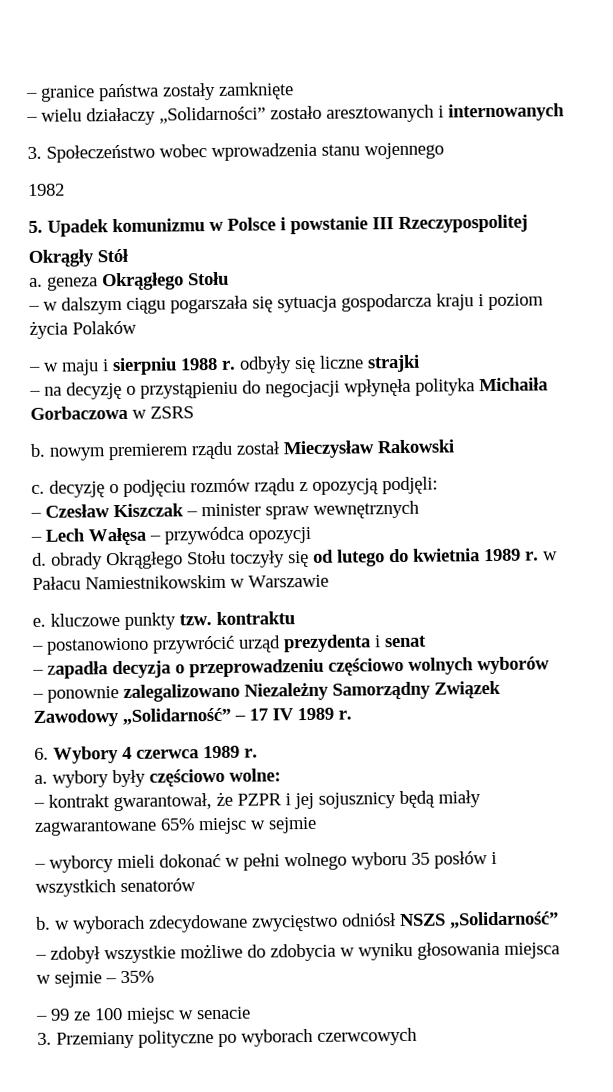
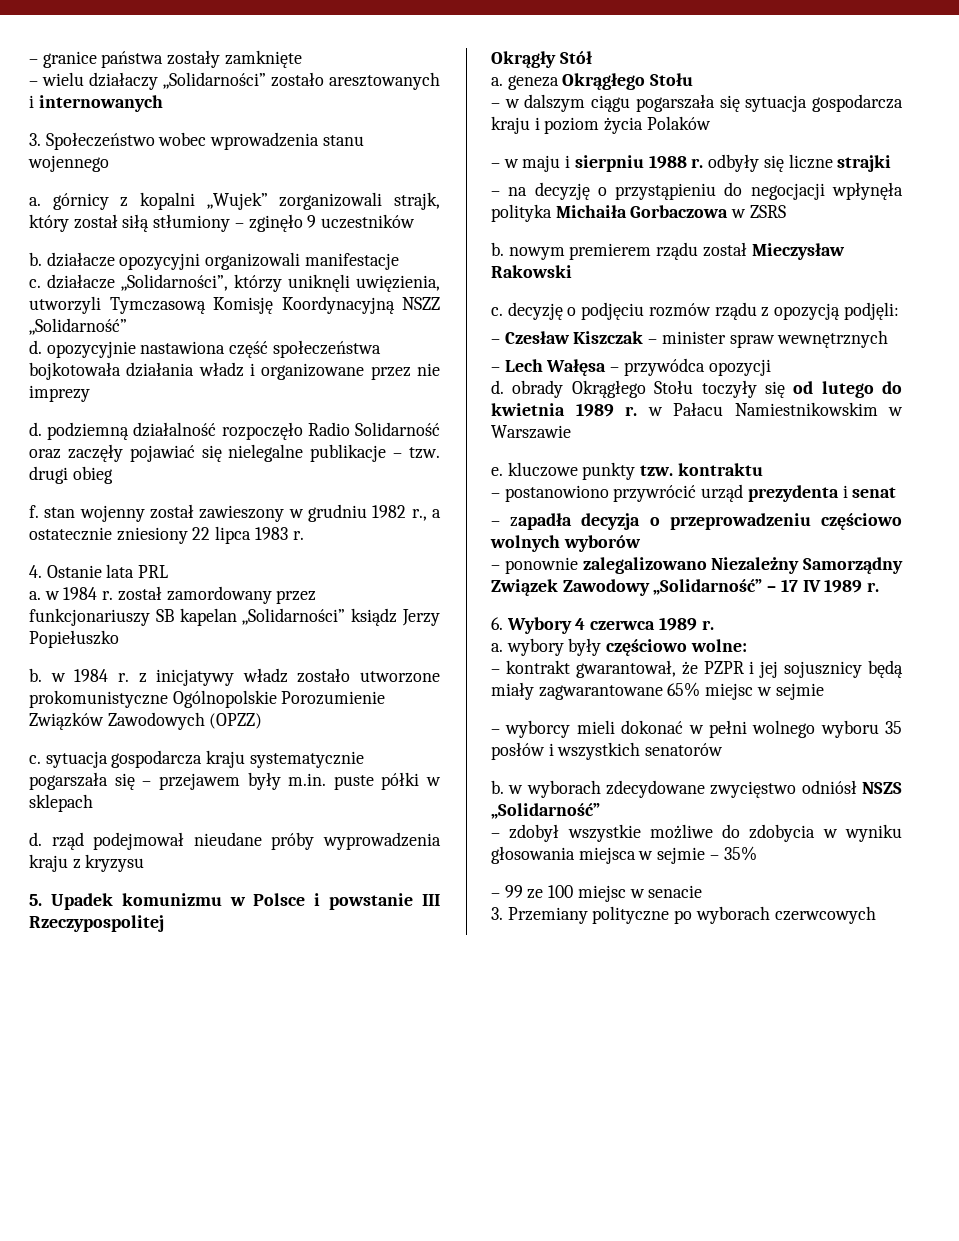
[28,183,65,196] 1982 -> [29,192,440,210] [29,214,416,232] [29,252,399,270] [29,274,440,292] [29,296,440,314] [29,318,127,335] [29,340,381,358] [29,362,440,380] [29,385,90,402] [29,422,440,440] [29,444,440,462] [29,466,113,484] [29,504,441,522] [29,526,304,544] [29,564,169,578] [29,586,317,604] [29,608,441,626] [29,630,119,648] [29,668,440,686] [29,690,386,708] [29,712,263,730] [29,750,364,768] [29,772,441,790] [29,794,93,812] [29,832,441,850] [29,854,145,872] a. górnicy z kopalni „Wujek” zorganizowali strajk, który został siłą stłumiony – zginęło 9 uczestników // b. działacze opozycyjni organizowali manifestacje // c. działacze „Solidarności”, którzy uniknęli uwięzienia, utworzyli Tymczasową Komisję Koordynacyjną NSZZ „Solidarność” // d. opozycyjnie nastawiona część społeczeństwa bojkotowała działania władz i organizowane przez nie imprezy // d. podziemną działalność rozpoczęło Radio Solidarność oraz zaczęły pojawiać się nielegalne publikacje – tzw. drugi obieg // f. stan wojenny został zawieszony w grudniu 1982 r., a ostatecznie zniesiony 22 lipca 1983 r. // 4. Ostanie lata PRL // a. w 1984 r. został zamordowany przez funkcjonariuszy SB kapelan „Solidarności” ksiądz Jerzy Popiełuszko // b. w 1984 r. z inicjatywy władz zostało utworzone prokomunistyczne Ogólnopolskie Porozumienie Związków Zawodowych (OPZZ) // c. sytuacja gospodarcza kraju systematycznie pogarszała się – przejawem były m.in. puste półki w sklepach // d. rząd podejmował nieudane próby wyprowadzenia kraju z kryzysu

